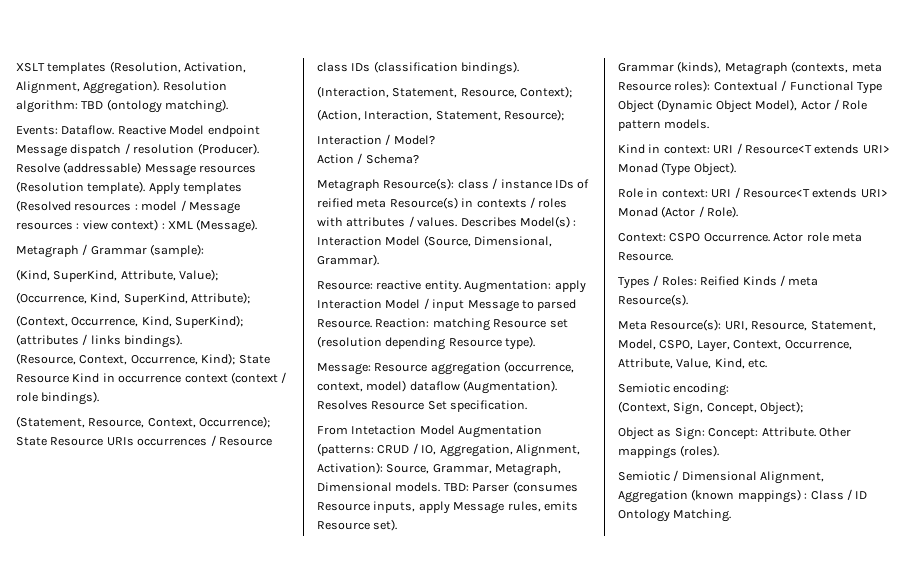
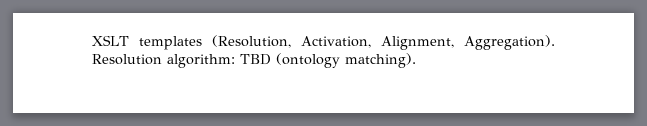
[16,125,260,137] [16,143,259,157] [16,162,257,176] [16,181,243,195] [16,200,240,214] [16,219,258,233] [16,244,205,258] [16,269,219,282] [16,292,251,305] [16,315,244,328] [16,334,183,348] [16,353,270,365] [16,372,287,384] [16,391,100,405] [16,416,271,428] [16,435,272,446] [317,61,520,75] [317,86,573,98] [317,109,565,121] [317,134,435,145] [317,153,419,164] [317,178,590,192] [317,197,568,209] [317,216,577,228] [317,235,553,247] [317,254,379,266] [317,280,586,293] [317,298,577,312] [317,318,568,331] [317,336,536,350] [317,361,575,375] [317,380,558,394] [317,400,528,412] [317,425,543,438] [317,443,580,457] [317,462,562,476] [317,481,578,493] [317,501,578,514] [317,519,398,531] [618,61,882,75] [618,80,882,94] [618,99,868,113] [618,119,710,131] [618,143,890,154] [618,162,736,176] [618,187,888,198] [618,206,739,218] [618,232,862,242] [618,252,673,261] [618,275,819,289] [618,294,688,306] [618,319,876,331] [618,339,852,352] [618,358,768,369] [618,383,730,396] [618,401,804,415] [618,427,851,440] [618,445,720,459] [618,470,825,484] [618,489,868,503] [618,509,732,522] // Events: Dataflow. Reactive Model endpoint Message dispatch / resolution (Producer). Resolve (addressable) Message resources (Resolution template). Apply templates (Resolved resources : model / Message resources : view context) : XML (Message). // Metagraph / Grammar (sample): // (Kind, SuperKind, Attribute, Value); // (Occurrence, Kind, SuperKind, Attribute); // (Context, Occurrence, Kind, SuperKind); (attributes / links bindings). // (Resource, Context, Occurrence, Kind); State Resource Kind in occurrence context (context / role bindings). // (Statement, Resource, Context, Occurrence); State Resource URIs occurrences / Resource class IDs (classification bindings). // (Interaction, Statement, Resource, Context); // (Action, Interaction, Statement, Resource); // Interaction / Model? // Action / Schema? // Metagraph Resource(s): class / instance IDs of reified meta Resource(s) in contexts / roles with attributes / values. Describes Model(s) : Interaction Model (Source, Dimensional, Grammar). // Resource: reactive entity. Augmentation: apply Interaction Model / input Message to parsed Resource. Reaction: matching Resource set (resolution depending Resource type). // Message: Resource aggregation (occurrence, context, model) dataflow (Augmentation). Resolves Resource Set specification. // From Intetaction Model Augmentation (patterns: CRUD / IO, Aggregation, Alignment, Activation): Source, Grammar, Metagraph, Dimensional models. TBD: Parser (consumes Resource inputs, apply Message rules, emits Resource set). // Grammar (kinds), Metagraph (contexts, meta Resource roles): Contextual / Functional Type Object (Dynamic Object Model), Actor / Role pattern models. // Kind in context: URI / Resource<T extends URI> Monad (Type Object). // Role in context: URI / Resource<T extends URI> Monad (Actor / Role). // Context: CSPO Occurrence. Actor role meta Resource. // Types / Roles: Reified Kinds / meta Resource(s). // Meta Resource(s): URI, Resource, Statement, Model, CSPO, Layer, Context, Occurrence, Attribute, Value, Kind, etc. // Semiotic encoding: // (Context, Sign, Concept, Object); // Object as Sign: Concept: Attribute. Other mappings (roles). // Semiotic / Dimensional Alignment, Aggregation (known mappings) : Class / ID Ontology Matching. -> (416, 60) none

